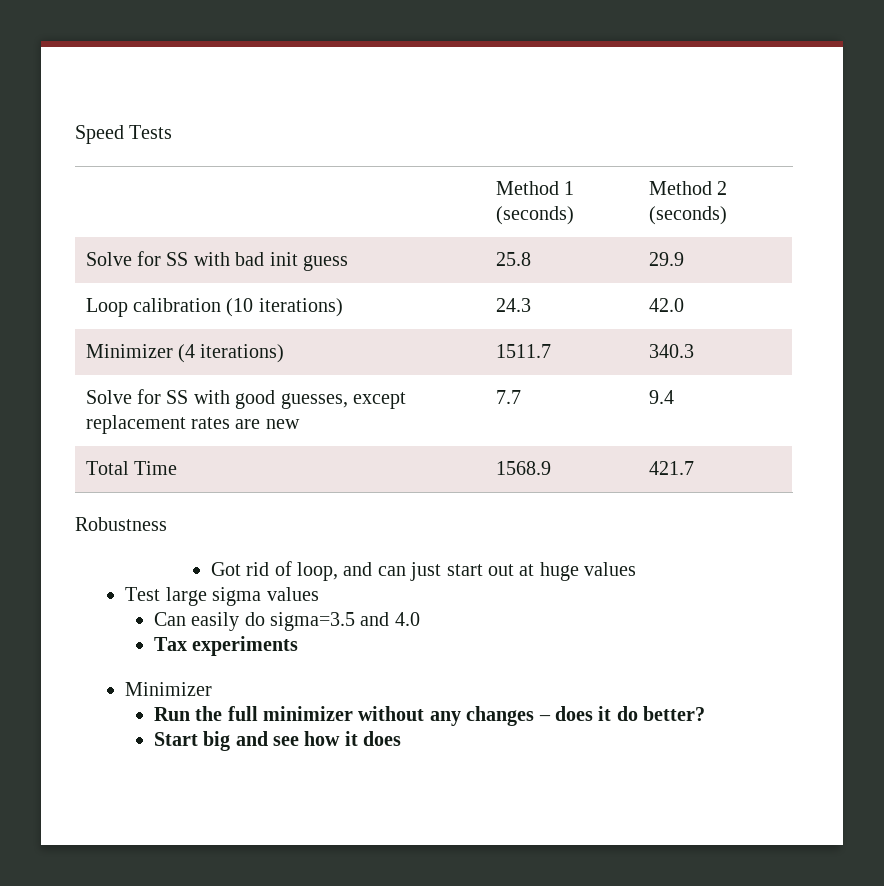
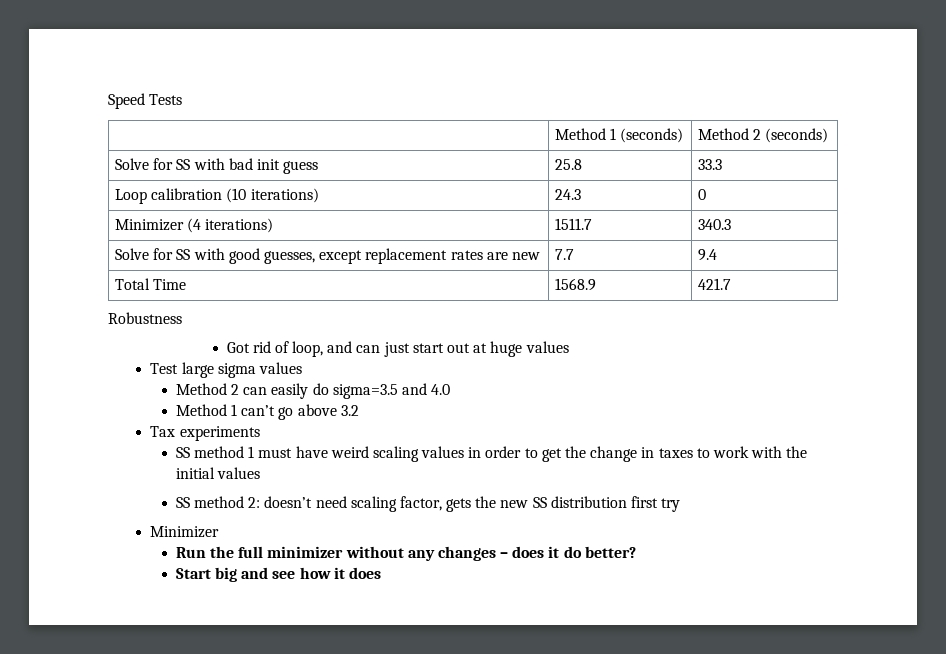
[648,252,684,266] 29.9 -> [698,159,723,170] 33.3
[648,298,684,312] 42.0 -> [698,189,707,200] 0
[153,612,186,626] Can -> [175,383,268,395] Method 2 can
[153,636,299,656] Tax experiments -> [175,404,359,420] [150,426,260,441] [175,446,808,462] [175,467,260,479] [175,496,681,512] Method 1 can’t go above 3.2 // Tax experiments // SS method 1 must have weird scaling values in order to get the change in taxes to work with the initial values // SS method 2: doesn’t need scaling factor, gets the new SS distribution first try

